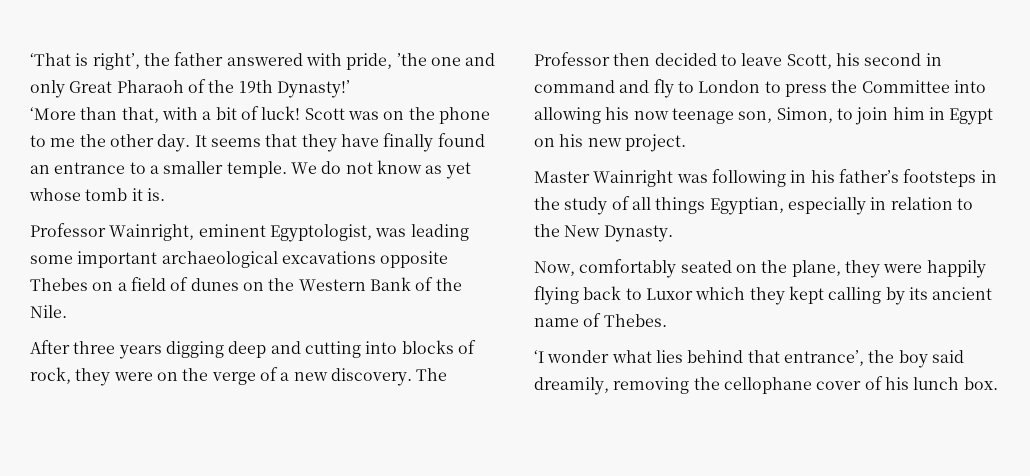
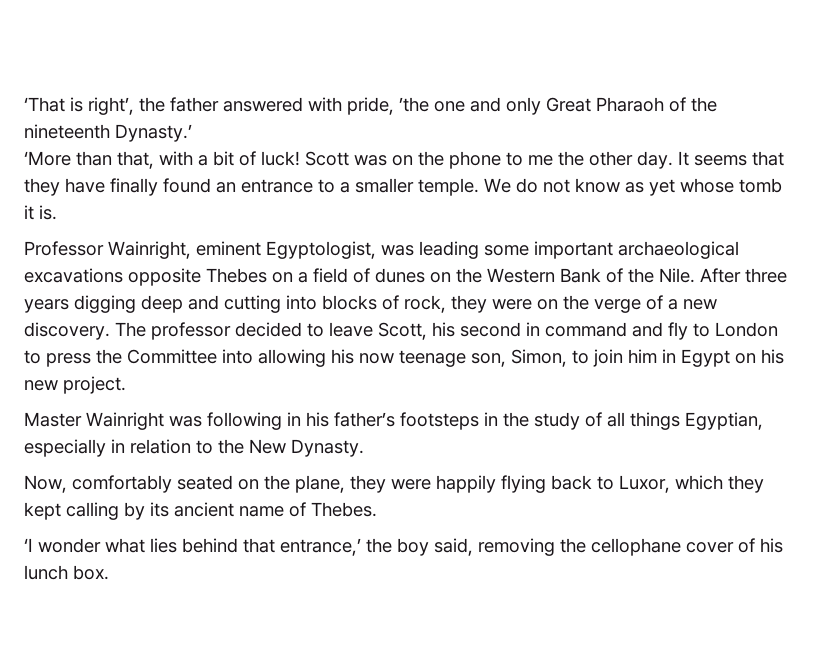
[238,80,350,98] 19th Dynasty!’ -> [24,124,192,142] nineteenth Dynasty.’
(67, 311) // -> (695, 275) none
[534,52,651,66] Professor then -> [151,322,231,340] professor
[645,288,693,300] Luxor -> [619,475,670,493] Luxor,
[783,350,864,366] entrance’, -> [280,538,361,556] entrance,’
[931,350,964,363] [534,377,609,395] said dreamily, -> [434,538,473,556] said,

